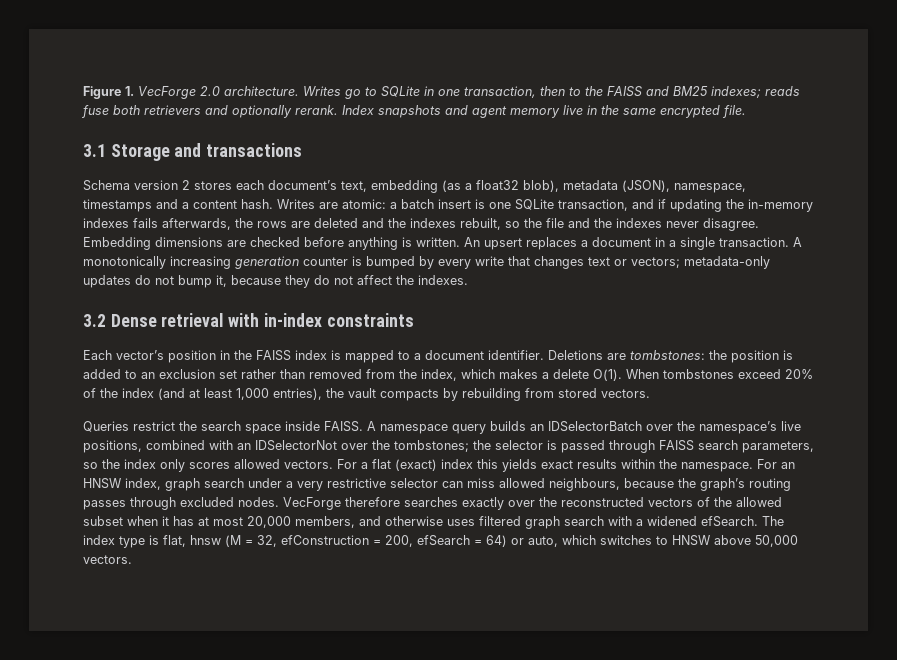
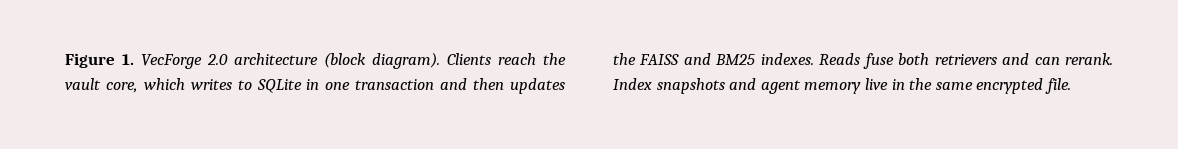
[224,86,581,99] architecture. Writes go to SQLite in one transaction, then to -> [234,52,566,69] [65,78,566,94] architecture (block diagram). Clients reach the vault core, which writes to SQLite in one transaction and then updates
[711,86,800,98] indexes; reads -> [760,53,861,65] indexes. Reads
[232,105,292,118] optionally -> [1034,57,1060,65] can
[83,143,303,161] [83,180,746,193] [83,199,813,212] [83,218,759,231] [83,237,802,250] [83,256,770,269] [83,275,468,288] [83,313,414,327] [83,350,793,363] [83,369,813,381] [83,388,650,401] [83,421,801,434] [83,440,814,453] [83,459,795,472] [83,478,791,491] [83,497,782,510] [83,516,784,529] [83,535,798,548] [83,555,132,564] // 3.1 Storage and transactions // Schema version 2 stores each document’s text, embedding (as a float32 blob), metadata (JSON), namespace, timestamps and a content hash. Writes are atomic: a batch insert is one SQLite transaction, and if updating the in-memory indexes fails afterwards, the rows are deleted and the indexes rebuilt, so the file and the indexes never disagree. Embedding dimensions are checked before anything is written. An upsert replaces a document in a single transaction. A monotonically increasing generation counter is bumped by every write that changes text or vectors; metadata-only updates do not bump it, because they do not affect the indexes. // 3.2 Dense retrieval with in-index constraints // Each vector’s position in the FAISS index is mapped to a document identifier. Deletions are tombstones: the position is added to an exclusion set rather than removed from the index, which makes a delete O(1). When tombstones exceed 20% of the index (and at least 1,000 entries), the vault compacts by rebuilding from stored vectors. // Queries restrict the search space inside FAISS. A namespace query builds an IDSelectorBatch over the namespace’s live positions, combined with an IDSelectorNot over the tombstones; the selector is passed through FAISS search parameters, so the index only scores allowed vectors. For a flat (exact) index this yields exact results within the namespace. For an HNSW index, graph search under a very restrictive selector can miss allowed neighbours, because the graph’s routing passes through excluded nodes. VecForge therefore searches exactly over the reconstructed vectors of the allowed subset when it has at most 20,000 members, and otherwise uses filtered graph search with a widened efSearch. The index type is flat, hnsw (M = 32, efConstruction = 200, efSearch = 64) or auto, which switches to HNSW above 50,000 vectors. -> (1071, 86) none

